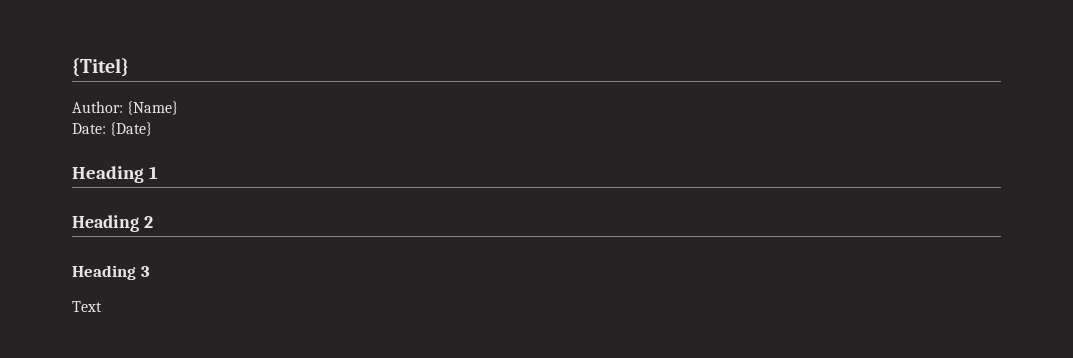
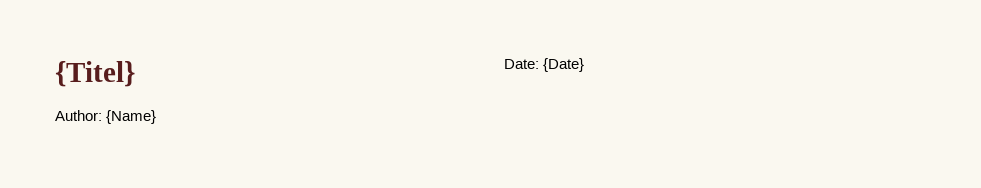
[72,166,158,183] [72,215,153,232] [72,265,150,280] [72,301,102,312] // Heading 1 // Heading 2 // Heading 3 // Text -> (585, 65) none

